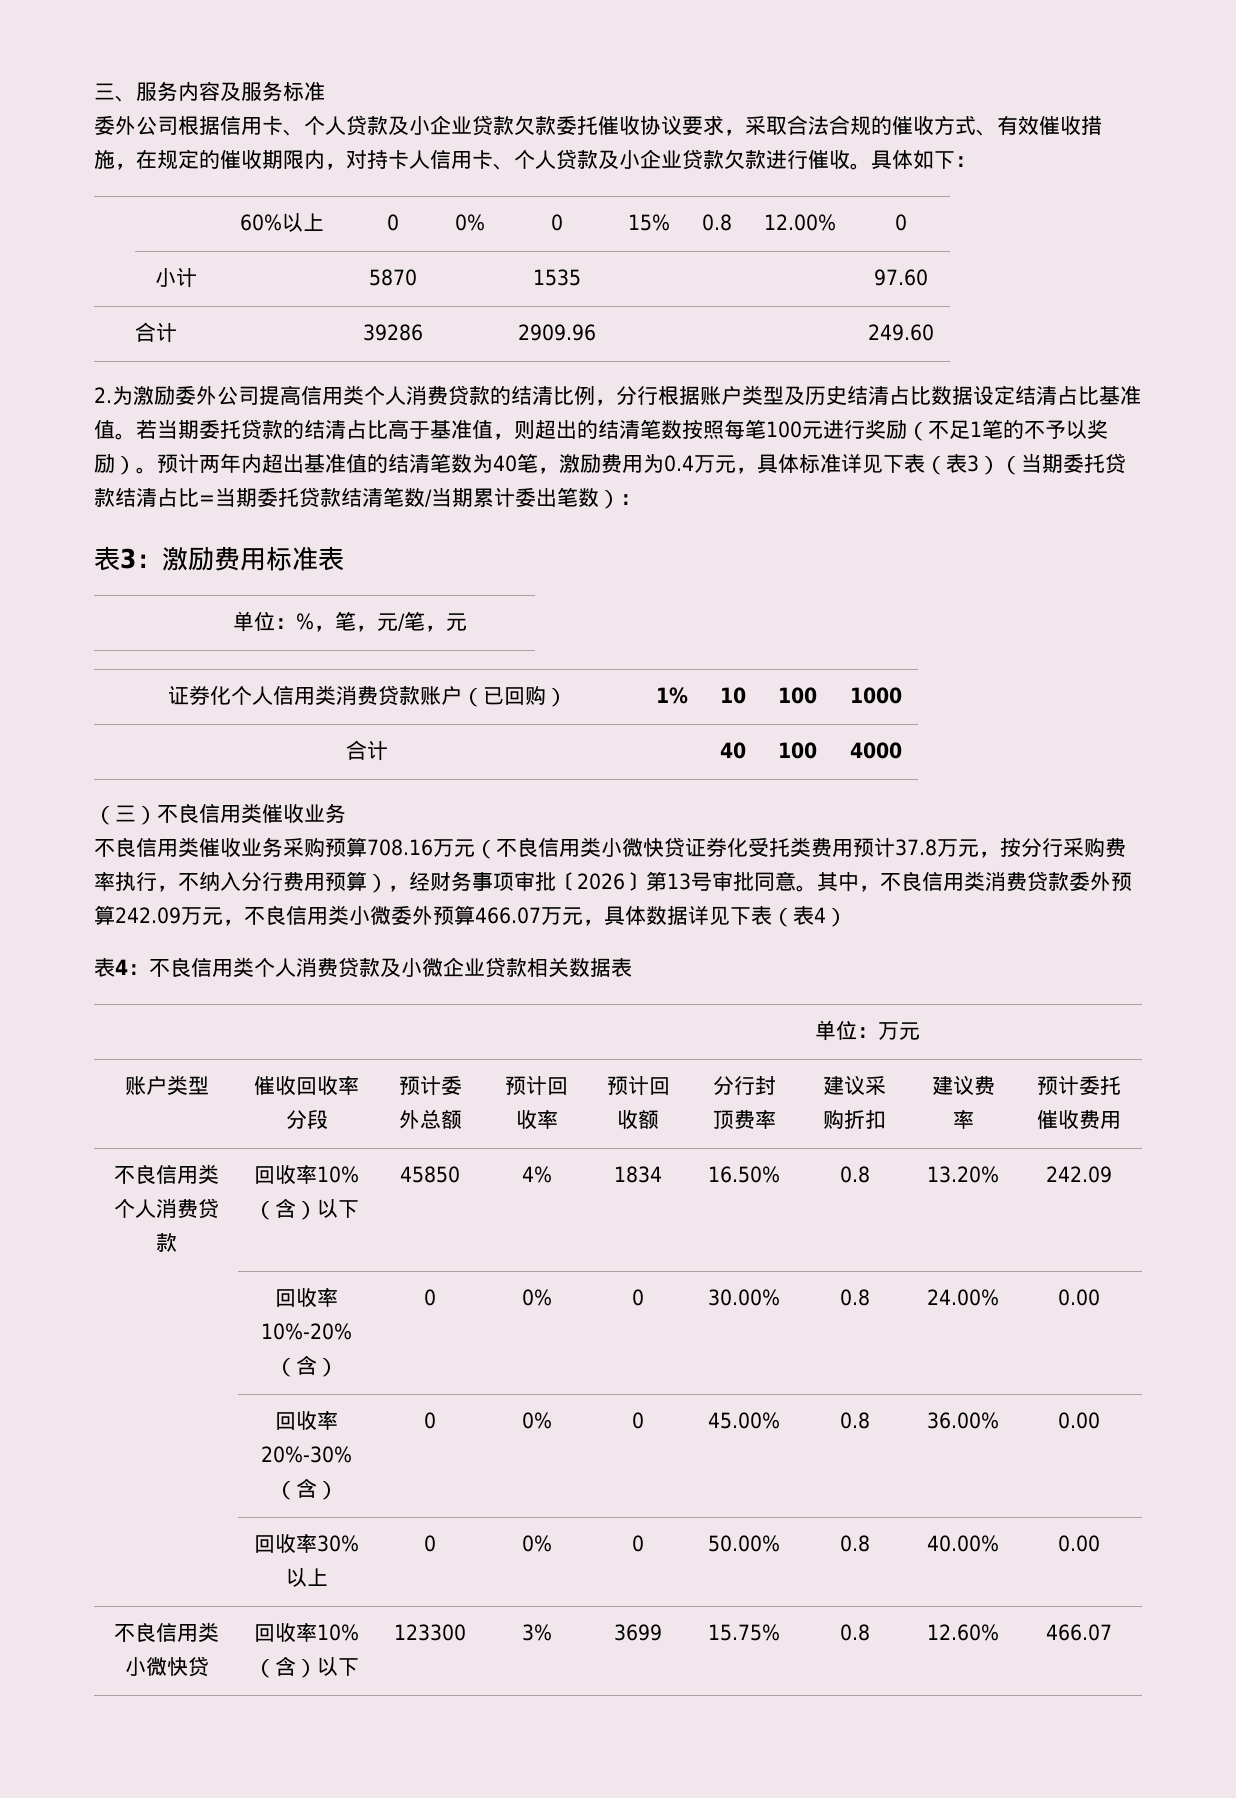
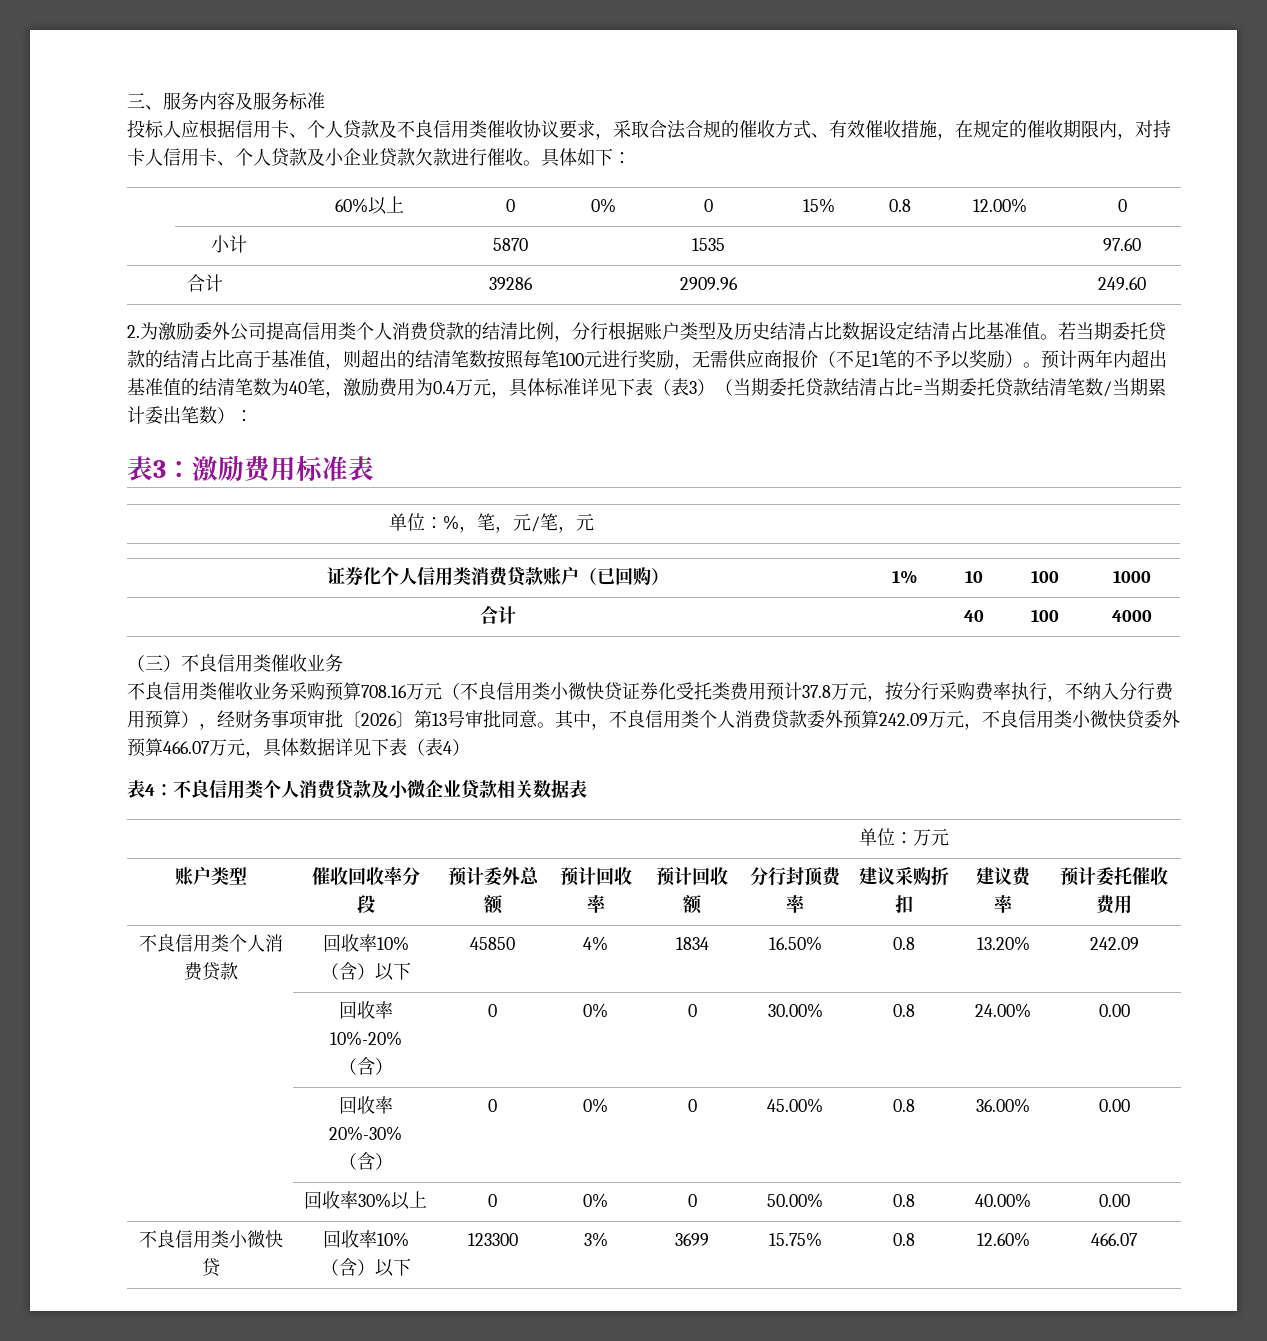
[94,115,178,135] 委外公司 -> [127,120,199,138] 投标人应
[409,115,598,136] 小企业贷款欠款委托 -> [397,120,487,138] 不良信用类
(907, 429) none -> [674,349,818,370] ，无需供应商报价
(985, 881) none -> [699,710,735,728] 个人
(391, 915) none -> [1108,710,1145,729] 快贷

